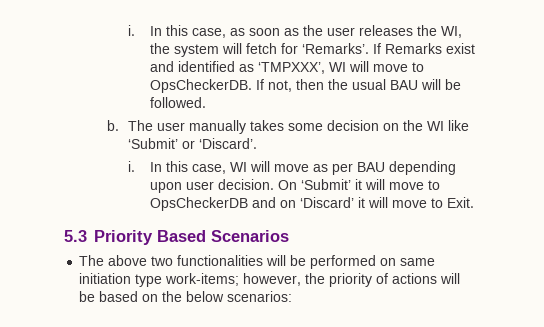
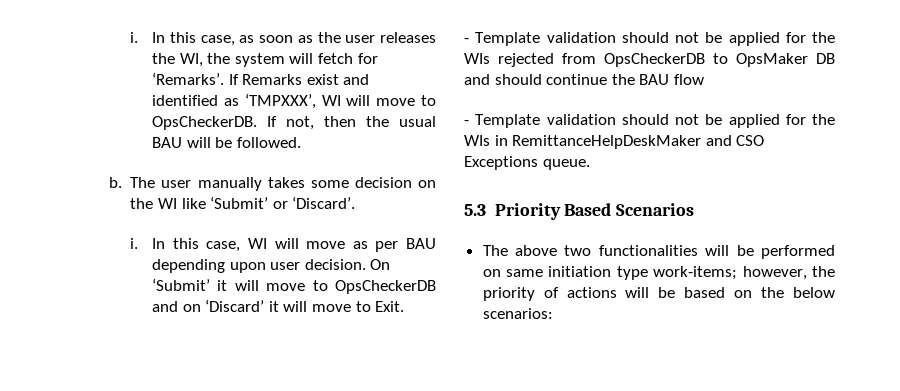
(474, 202) none -> [464,32,835,46] [464,53,835,67] [464,74,704,85] [464,114,835,128] [464,135,765,149] [464,156,590,170] // - Template validation should not be applied for the WIs rejected from OpsCheckerDB to OpsMaker DB and should continue the BAU flow // - Template validation should not be applied for the WIs in RemittanceHelpDeskMaker and CSO Exceptions queue.

